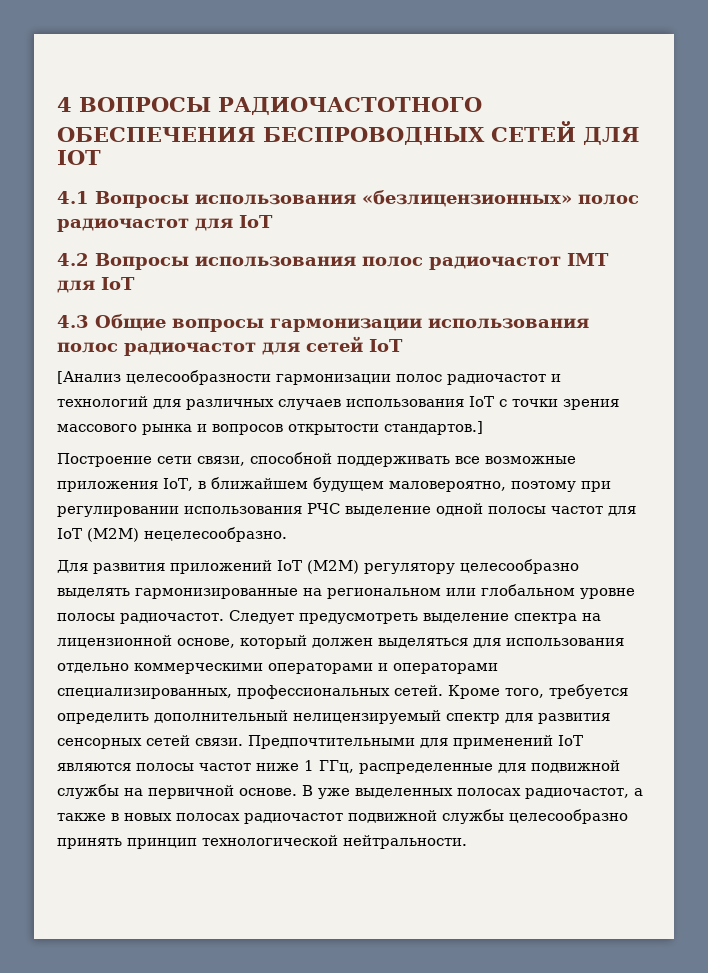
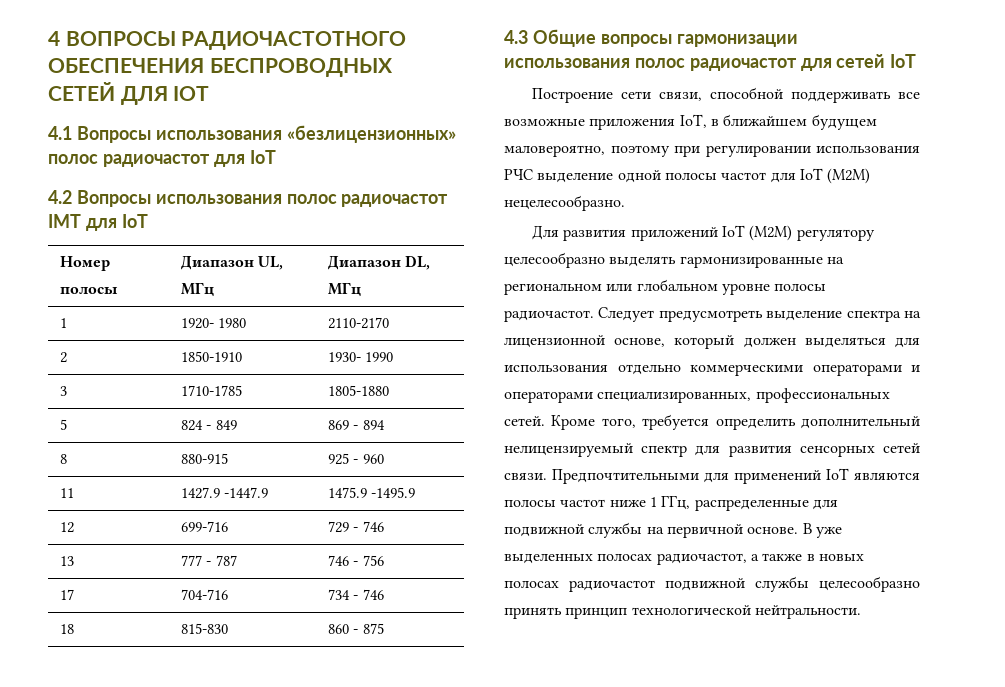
(135, 283) none -> [59,256,110,271] [59,286,118,294] [180,256,284,270] [180,282,214,297] [327,255,431,270] [327,282,361,297] [59,318,67,328] [180,318,247,329] [327,317,389,329] [59,352,67,363] [180,351,242,362] [327,352,394,362] [59,386,67,396] [180,385,242,396] [327,385,389,396] [59,419,67,430] [180,420,237,431] [327,420,385,430] [59,454,67,464] [180,453,228,464] [327,453,384,465] [59,488,74,498] [180,487,269,499] [327,487,416,498] [59,522,74,533] [180,521,228,532] [327,521,384,533] [59,556,74,566] [180,555,237,566] [327,555,384,566] [59,589,74,600] [180,589,228,600] [327,589,384,600] [59,624,74,634] [180,623,228,634] [327,623,384,634] // Номер полосы | Диапазон UL, МГц | Диапазон DL, МГц // 1 | 1920- 1980 | 2110-2170 // 2 | 1850-1910 | 1930- 1990 // 3 | 1710-1785 | 1805-1880 // 5 | 824 - 849 | 869 - 894 // 8 | 880-915 | 925 - 960 // 11 | 1427.9 -1447.9 | 1475.9 -1495.9 // 12 | 699-716 | 729 - 746 // 13 | 777 - 787 | 746 - 756 // 17 | 704-716 | 734 - 746 // 18 | 815-830 | 860 - 875
[57,370,561,385] [57,396,619,410] [57,421,483,435] // [Анализ целесообразности гармонизации полос радиочастот и технологий для различных случаев использования IoT с точки зрения массового рынка и вопросов открытости стандартов.] -> (917, 61) none

